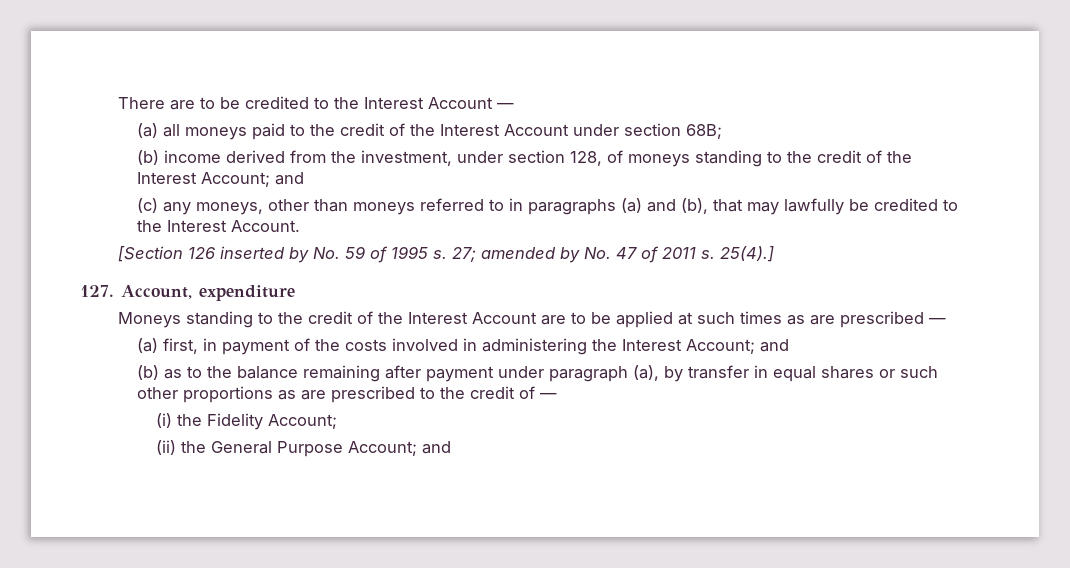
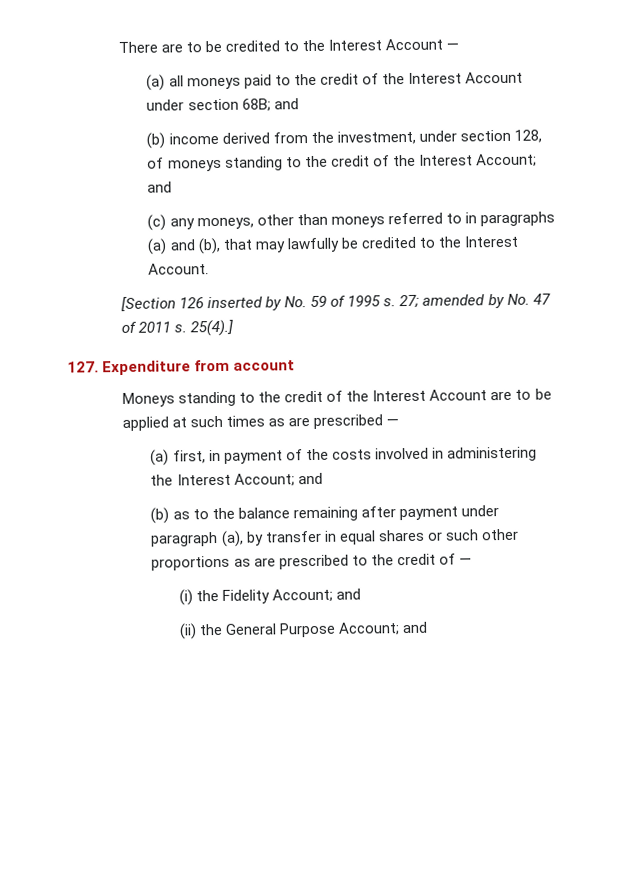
(723, 131) none -> [273,98,299,110] and
[121,285,295,301] Account, expenditure -> [102,359,296,376] Expenditure from account
(338, 421) none -> [336,588,362,600] and

